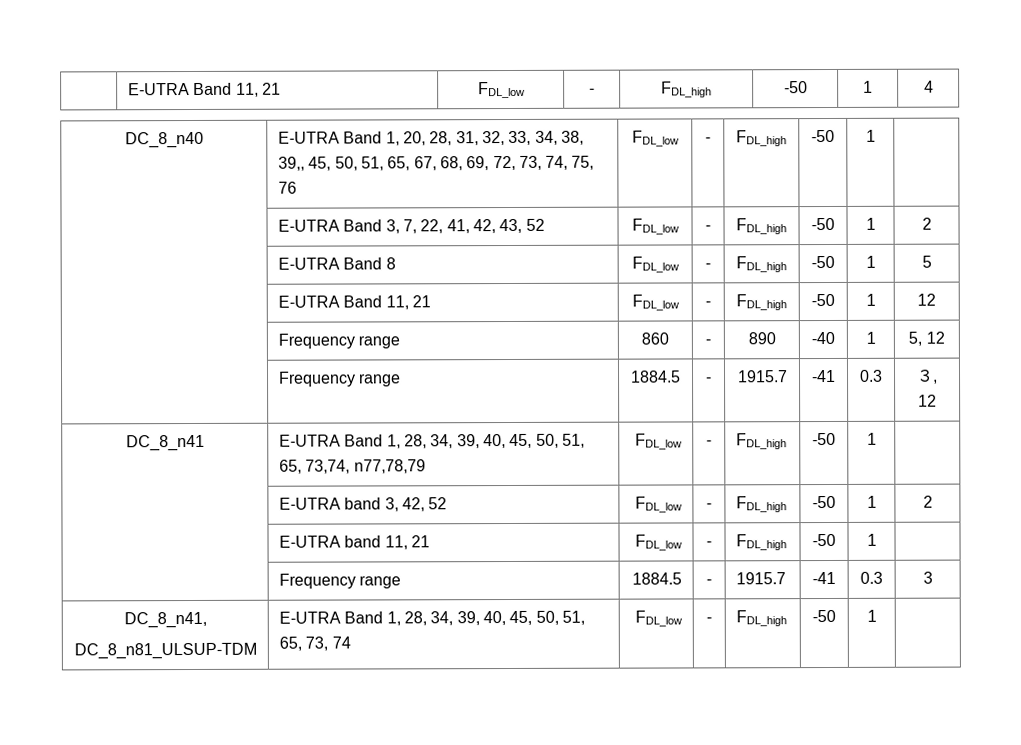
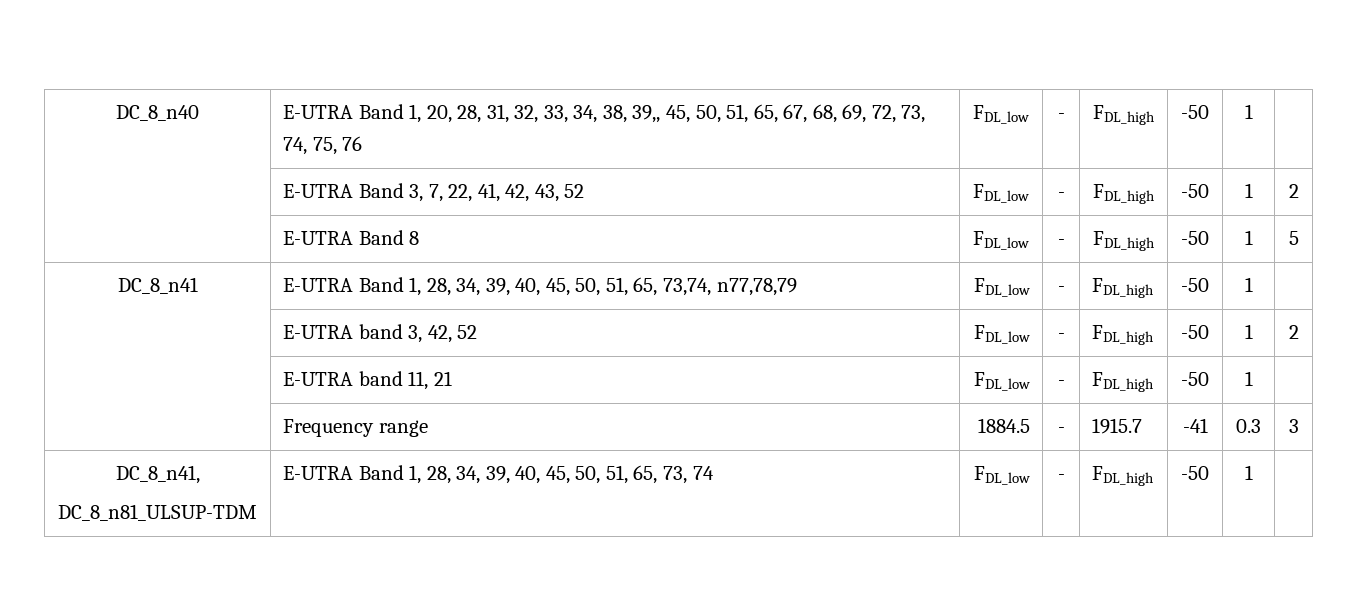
[127,82,281,97] [477,81,525,99] [589,88,595,94] [661,81,712,98] [783,81,808,94] [863,80,873,93] [923,80,934,93] | E-UTRA Band 11, 21 | FDL_low | - | FDL_high | -50 | 1 | 4 // -> (116, 113) none
[277,295,431,310] [631,294,679,311] [705,301,711,307] [736,294,787,311] [811,293,835,307] [865,293,876,306] [917,293,936,306] [277,333,401,349] [641,332,669,345] [705,339,711,345] [747,332,776,345] [811,331,835,345] [865,331,876,344] [908,331,945,346] [277,371,402,387] [630,370,681,383] [706,377,712,383] [736,370,788,383] [811,369,836,383] [859,369,883,382] [916,369,938,384] [918,394,937,407] // | E-UTRA Band 11, 21 | FDL_low | - | FDL_high | -50 | 1 | 12 // | Frequency range | 860 | - | 890 | -40 | 1 | 5, 12 // | Frequency range | 1884.5 | - | 1915.7 | -41 | 0.3 | ３, 12 -> (1299, 238) none

